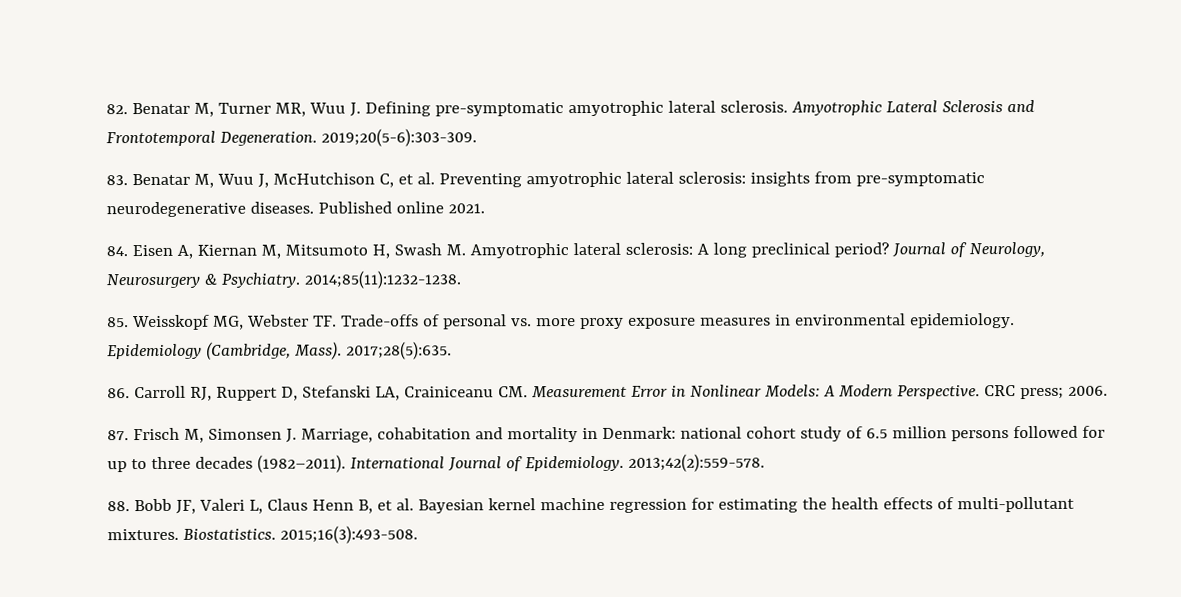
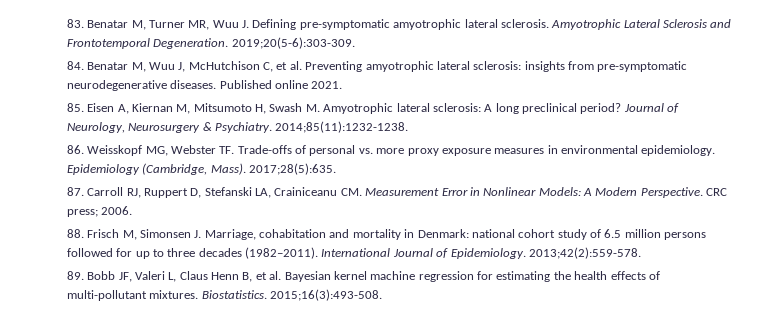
[106,104,129,115] 82. -> [66,19,84,28] 83.
[106,175,129,186] 83. -> [66,61,84,70] 84.
[106,246,129,257] 84. -> [66,103,84,112] 85.
[107,317,130,328] 85. -> [66,145,84,154] 86.
[107,388,131,399] 86. -> [66,187,84,196] 87.
[107,430,130,441] 87. -> [66,229,84,238] 88.
[107,501,131,512] 88. -> [66,271,84,280] 89.

